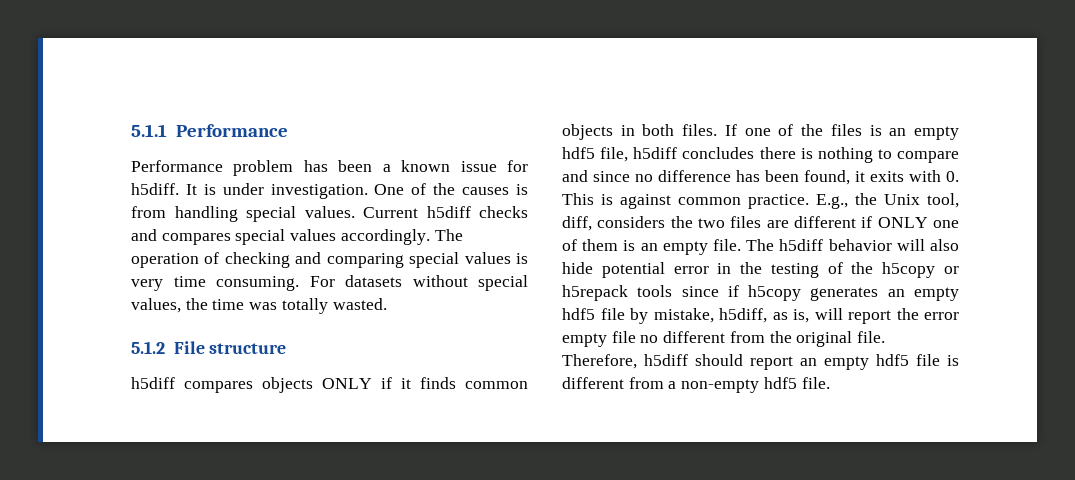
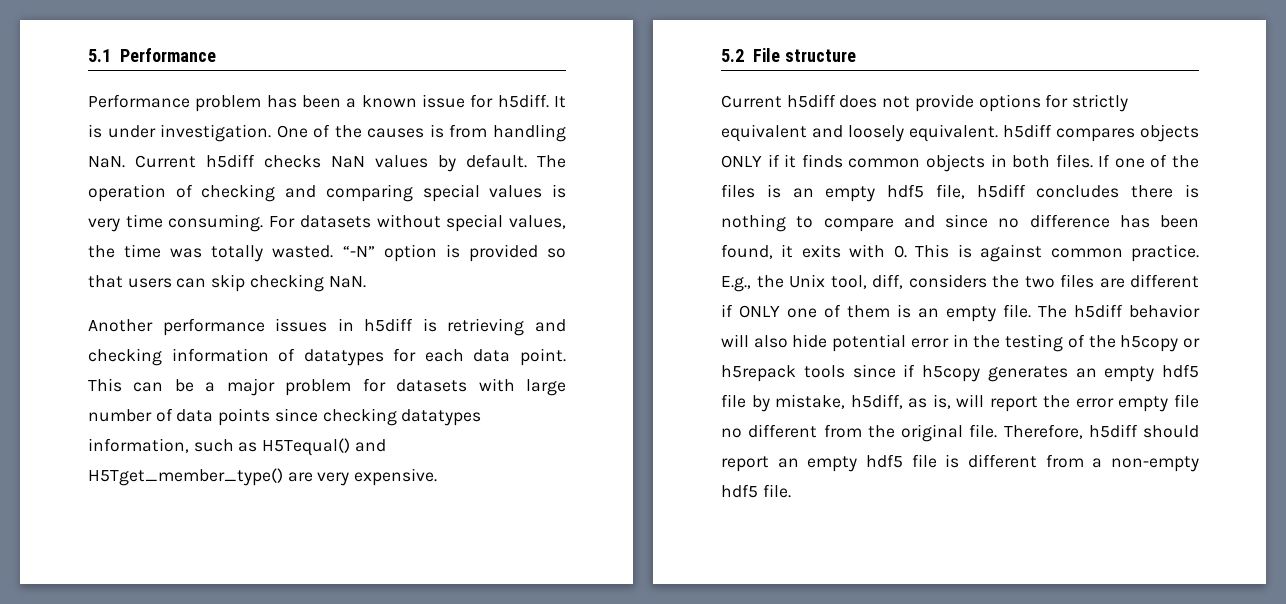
[131,124,167,137] 5.1.1 -> [88,49,111,62] 5.1
[246,206,355,222] special values. -> [88,156,125,168] NaN.
[131,229,430,245] and compares special values accordingly. -> [331,154,527,172] NaN values by default.
[131,341,287,354] // 5.1.2 File structure // -> [342,244,566,262] [88,274,366,292] [88,318,566,336] [88,348,566,366] [88,378,566,396] [88,408,482,426] [88,438,386,456] [88,468,438,486] [721,48,856,62] [721,94,1129,112] [721,124,998,142] “-N” option is provided so that users can skip checking NaN. // Another performance issues in h5diff is retrieving and checking information of datatypes for each data point. This can be a major problem for datasets with large number of data points since checking datatypes information, such as H5Tequal() and H5Tget_member_type() are very expensive. // 5.2 File structure // Current h5diff does not provide options for strictly equivalent and loosely equivalent.

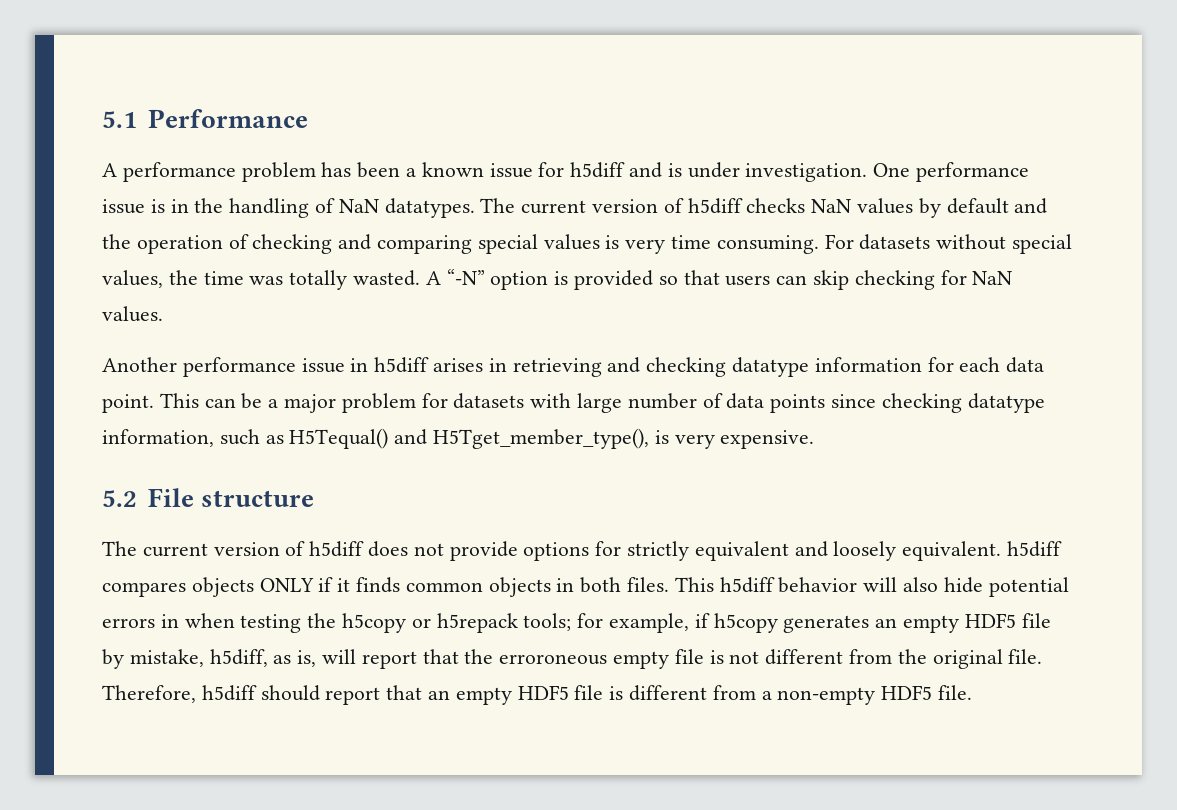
[88,94,190,108] Performance -> [102,162,236,182] A performance
[497,94,566,108] h5diff. It -> [570,162,663,178] h5diff and
[313,124,566,142] [88,155,196,168] of the causes is from handling NaN. Current -> [916,162,1030,182] [102,198,684,218] performance issue is in the handling of NaN datatypes. The current version of
[466,154,566,168] default. The -> [946,198,1048,214] [102,234,131,249] default and the
(334, 251) none -> [425,271,441,285] A
[328,276,366,288] NaN. -> [940,270,1013,285] [102,306,163,322] for NaN values.
[275,318,328,332] issues -> [301,358,345,373] issue
[422,318,437,332] is -> [433,358,507,372] arises in
[171,348,384,366] information of datatypes -> [732,357,922,377] datatype information
[401,409,482,426] datatypes -> [967,393,1045,413] datatype
[88,468,313,486] H5Tget_member_type() are -> [433,428,669,449] H5Tget_member_type(), is
[721,95,782,108] Current -> [102,541,306,557] The current version of
[1098,154,1199,168] [721,184,1199,202] [721,214,1199,232] [721,244,1199,262] [721,274,1199,292] [721,304,1067,322] If one of the files is an empty hdf5 file, h5diff concludes there is nothing to compare and since no difference has been found, it exits with 0. This is against common practice. E.g., the Unix tool, diff, considers the two files are different if ONLY one of them is an empty file. The -> [674,577,714,592] This
[910,334,1085,352] error in the testing of -> [102,613,302,633] errors in when testing
[803,364,896,378] tools since -> [523,613,690,633] tools; for example,
[1162,364,1199,378] hdf5 -> [964,613,1016,628] HDF5
[1043,394,1199,412] [721,428,742,438] the error empty file no -> [422,649,760,669] that the erroroneous empty file is not
[777,454,903,472] an empty hdf5 -> [386,685,569,705] that an empty HDF5
[721,484,758,498] hdf5 -> [881,685,933,700] HDF5

